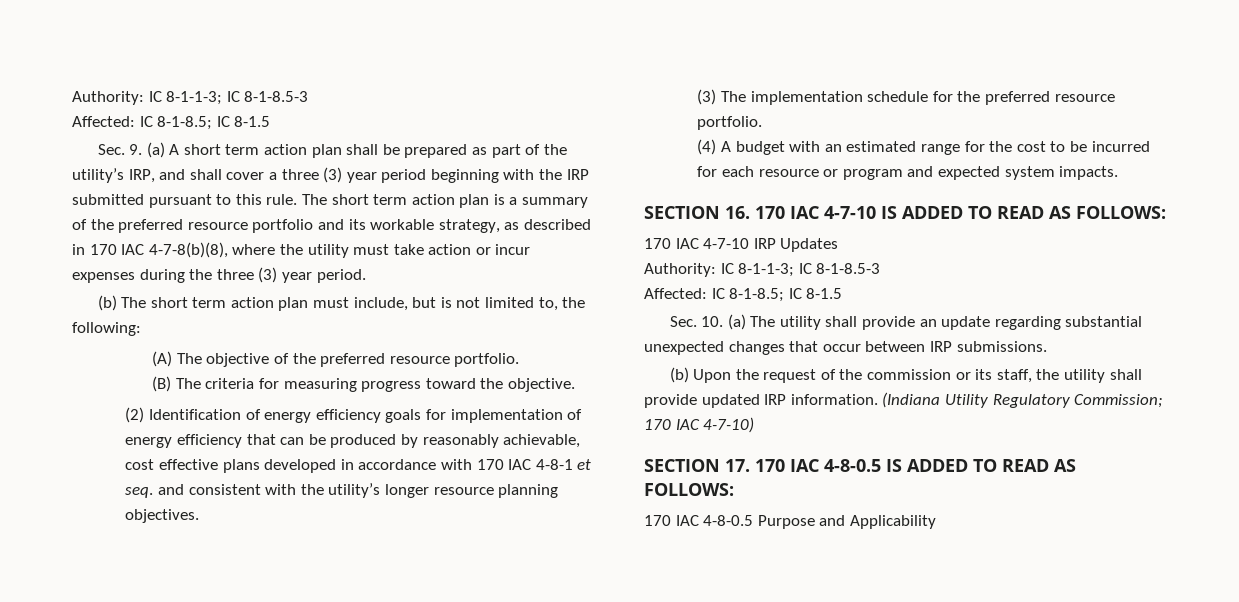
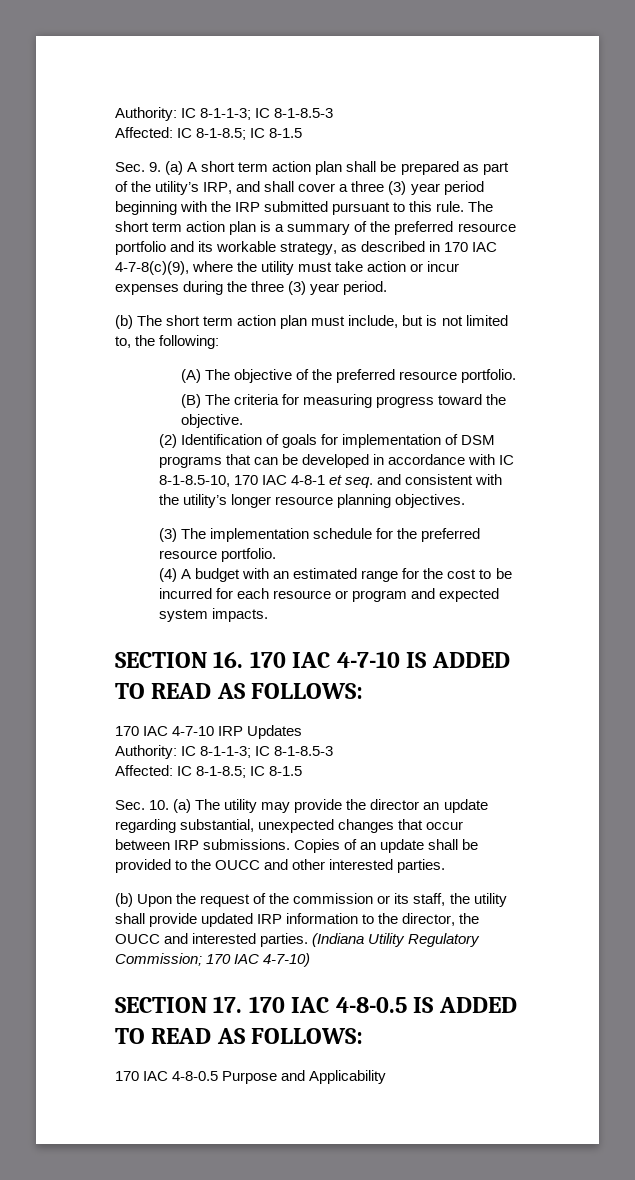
[148,242,228,258] 4-7-8(b)(8), -> [115,261,189,275] 4-7-8(c)(9),
[264,409,381,423] energy efficiency -> (280, 439) none
[125,434,243,448] energy efficiency -> [461,435,496,445] [158,456,222,468] DSM programs
[330,434,581,448] [125,459,260,473] produced by reasonably achievable, cost effective plans -> (299, 459) none
(473, 464) none -> [499,455,515,465] [158,475,230,487] IC 8-1-8.5-10,
[825,316,916,330] shall provide -> [261,799,420,813] may provide the director
[1065,316,1143,327] substantial -> [180,819,255,832] substantial,
(1047, 346) none -> [294,839,479,853] [115,859,446,873] Copies of an update shall be provided to the OUCC and other interested parties.
[790,394,878,405] information. -> [286,913,480,926] [115,933,309,947] information to the director, the OUCC and interested parties.

